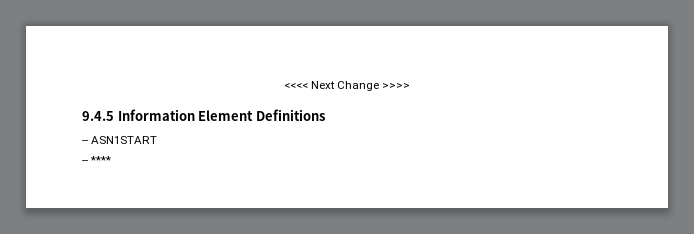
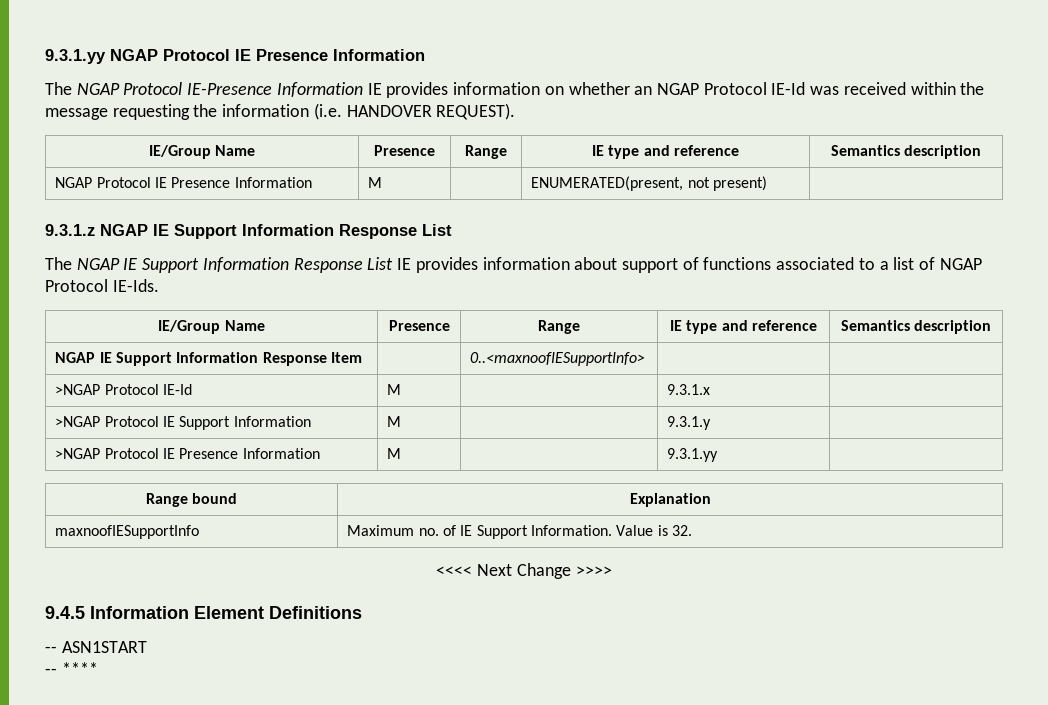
(283, 86) none -> [45,49,425,64] [45,82,985,98] [45,103,516,120] [148,145,256,159] [374,145,435,156] [465,145,507,159] [592,145,739,159] [830,145,982,159] [55,177,312,188] [368,177,383,188] [531,176,768,191] [45,224,452,239] [45,257,982,273] [45,279,159,292] [158,320,265,334] [388,320,450,331] [538,320,580,334] [670,320,817,334] [840,320,992,334] [55,352,362,366] [470,352,646,366] [55,384,193,395] [387,384,402,395] [667,384,711,395] [55,416,311,430] [387,416,402,427] [667,416,712,430] [55,448,320,459] [387,448,402,459] [667,448,719,462] [145,493,238,507] [629,493,711,507] [55,525,200,539] [347,525,692,539] 9.3.1.yy NGAP Protocol IE Presence Information // The NGAP Protocol IE-Presence Information IE provides information on whether an NGAP Protocol IE-Id was received within the message requesting the information (i.e. HANDOVER REQUEST). // IE/Group Name | Presence | Range | IE type and reference | Semantics description // NGAP Protocol IE Presence Information | M | | ENUMERATED(present, not present) | // 9.3.1.z NGAP IE Support Information Response List // The NGAP IE Support Information Response List IE provides information about support of functions associated to a list of NGAP Protocol IE-Ids. // IE/Group Name | Presence | Range | IE type and reference | Semantics description // NGAP IE Support Information Response Item | | 0..<maxnoofIESupportInfo> | | // >NGAP Protocol IE-Id | M | | 9.3.1.x | // >NGAP Protocol IE Support Information | M | | 9.3.1.y | // >NGAP Protocol IE Presence Information | M | | 9.3.1.yy | // Range bound | Explanation // maxnoofIESupportInfo | Maximum no. of IE Support Information. Value is 32. //

